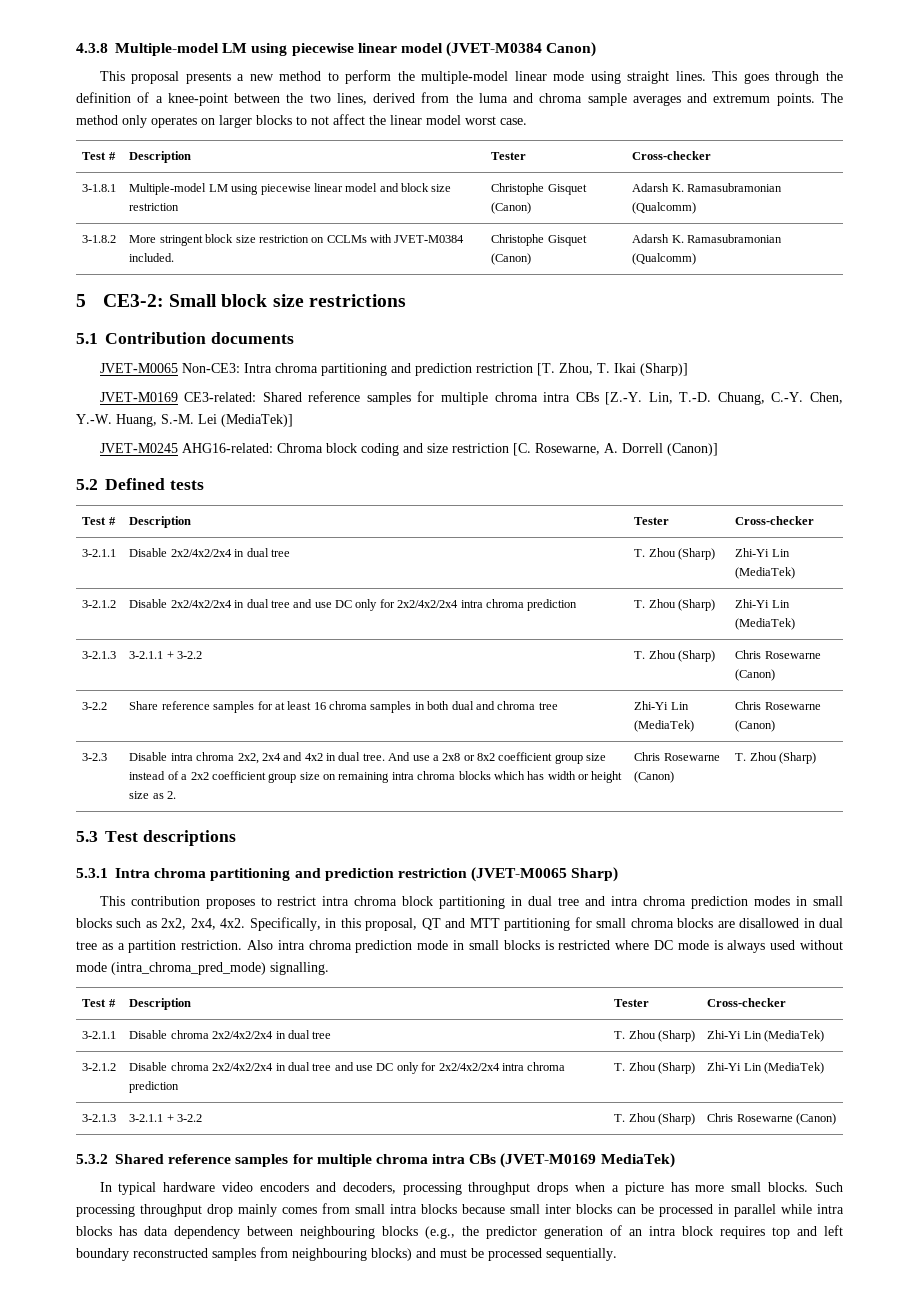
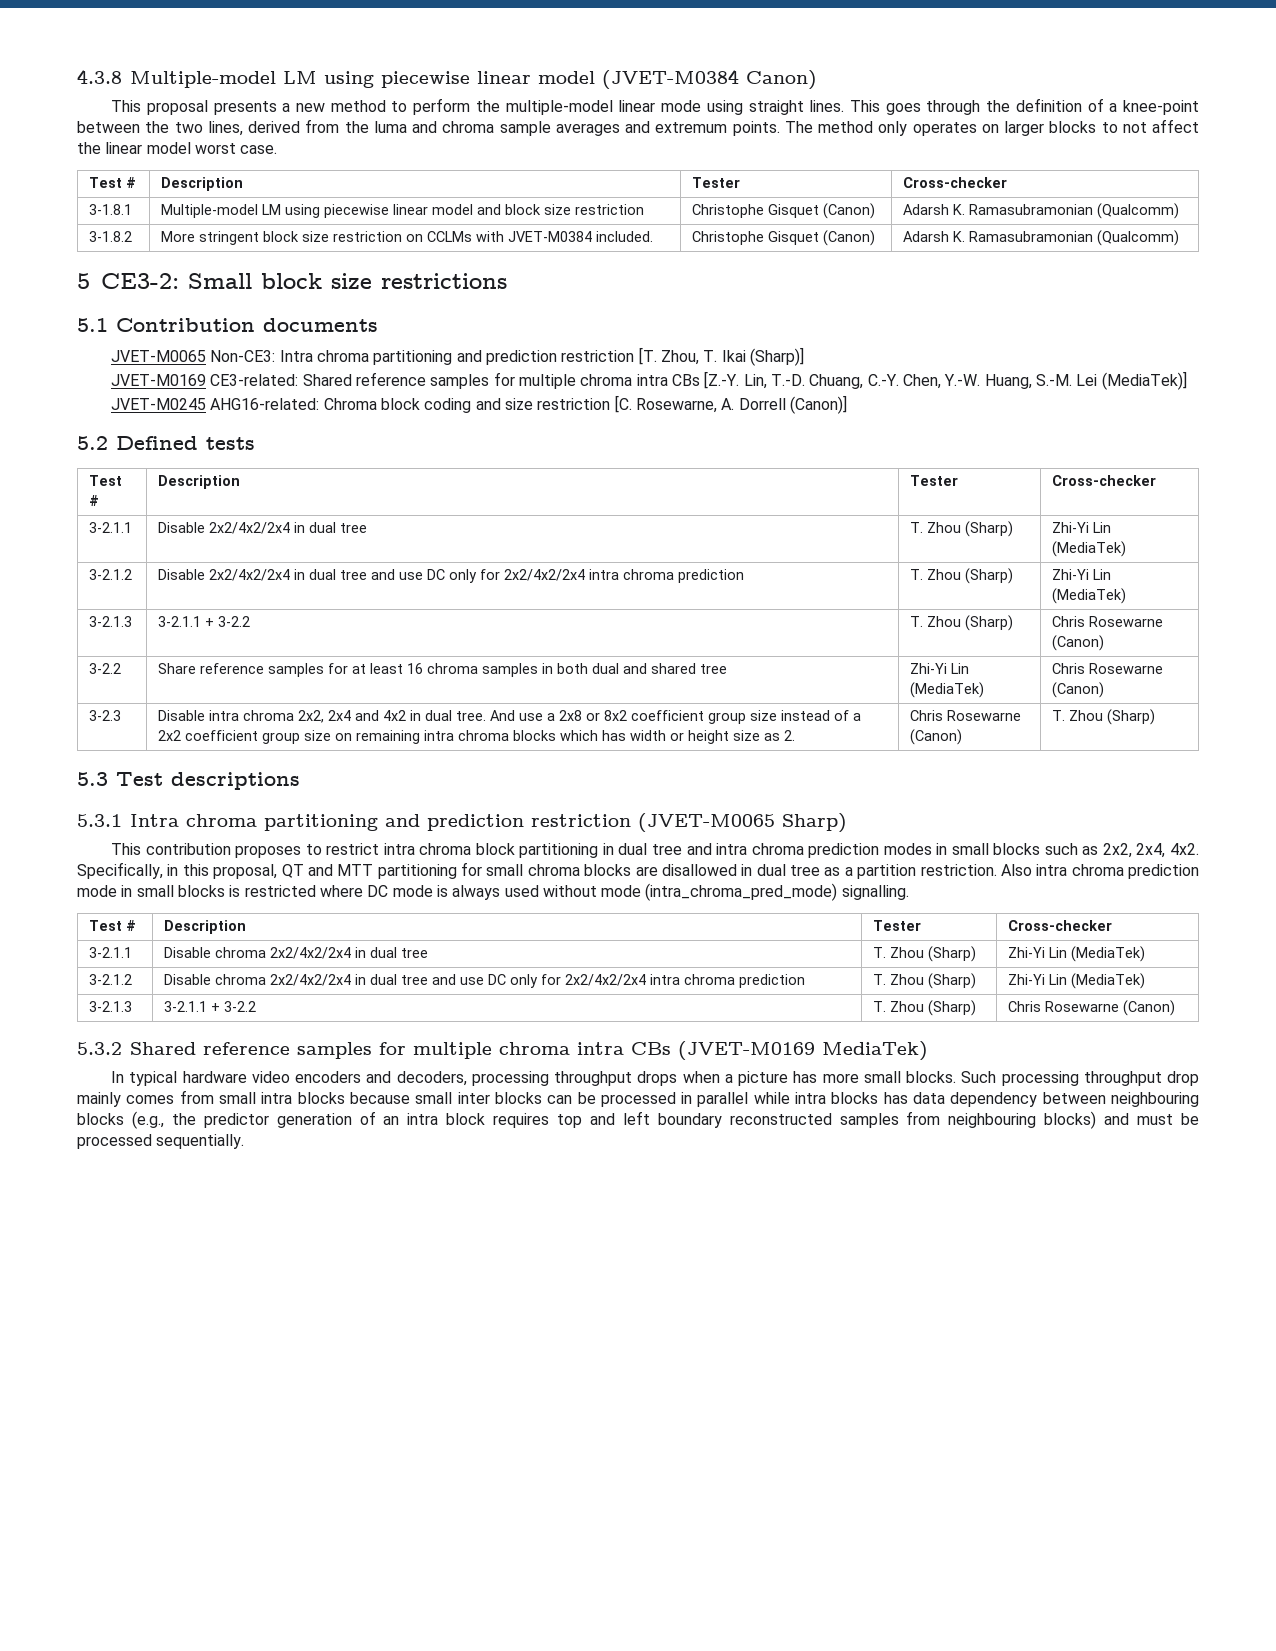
[497,701,536,710] chroma -> [650,663,696,674] shared

